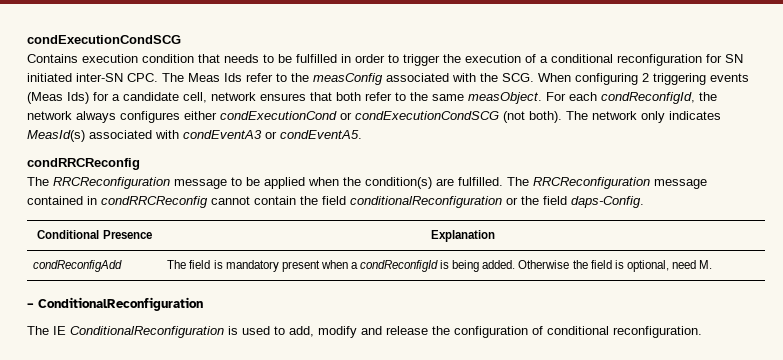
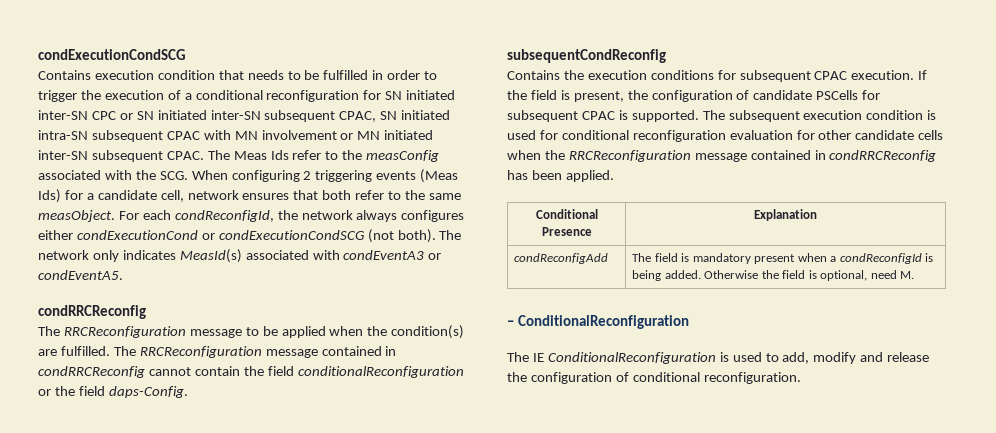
[127,73,158,82] CPC. -> [91,110,451,122] [38,130,434,142] [38,150,204,162] CPC or SN initiated inter-SN subsequent CPAC, SN initiated intra-SN subsequent CPAC with MN involvement or MN initiated inter-SN subsequent CPAC.
(644, 202) none -> [507,49,666,63] [507,70,928,82] [507,90,881,102] [507,110,937,122] [507,130,944,142] [507,150,937,162] [507,170,614,182] // subsequentCondReconfig // Contains the execution conditions for subsequent CPAC execution. If the field is present, the configuration of candidate PSCells for subsequent CPAC is supported. The subsequent execution condition is used for conditional reconfiguration evaluation for other candidate cells when the RRCReconfiguration message contained in condRRCReconfig has been applied.

